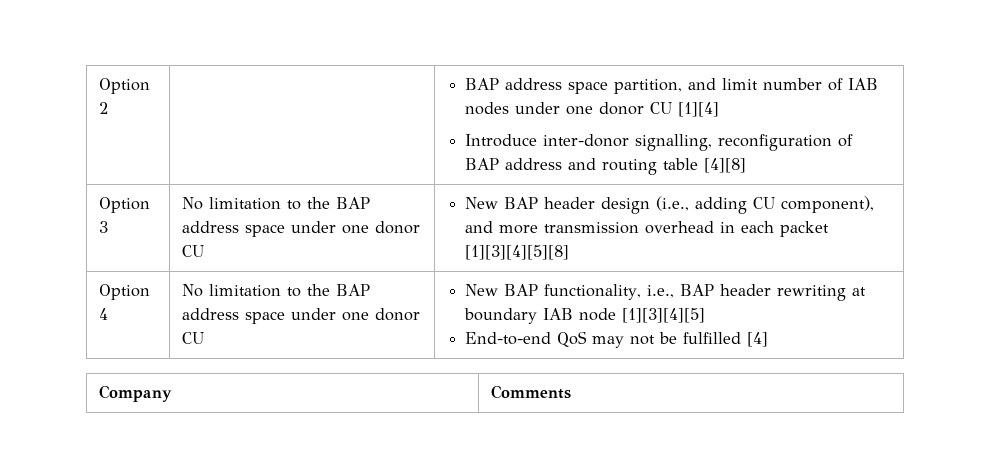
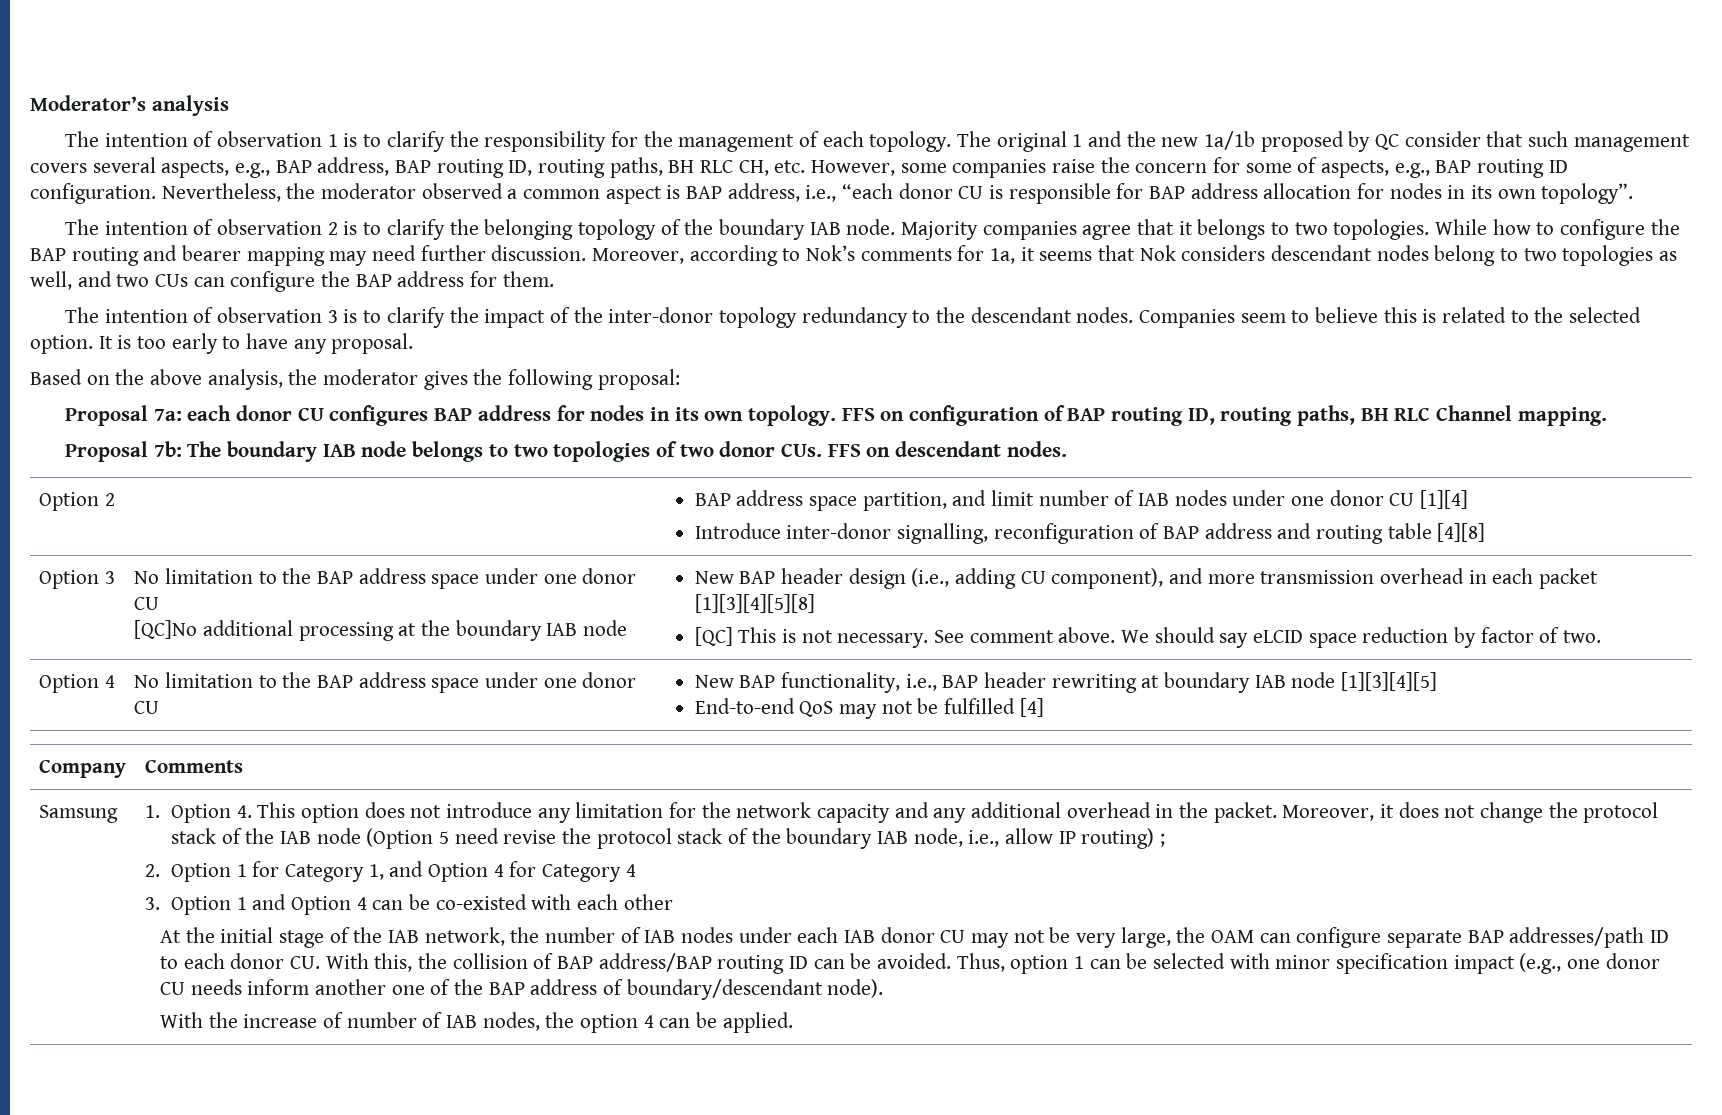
(98, 86) none -> [30,95,229,116] [65,131,1690,152] [30,157,1568,178] [30,183,1634,204] [65,219,1680,240] [30,245,1678,266] [30,271,554,292] [65,307,1641,328] [30,333,414,354] [30,369,680,390] [65,405,1607,426] [65,441,1067,462] Moderator’s analysis // The intention of observation 1 is to clarify the responsibility for the management of each topology. The original 1 and the new 1a/1b proposed by QC consider that such management covers several aspects, e.g., BAP address, BAP routing ID, routing paths, BH RLC CH, etc. However, some companies raise the concern for some of aspects, e.g., BAP routing ID configuration. Nevertheless, the moderator observed a common aspect is BAP address, i.e., “each donor CU is responsible for BAP address allocation for nodes in its own topology”. // The intention of observation 2 is to clarify the belonging topology of the boundary IAB node. Majority companies agree that it belongs to two topologies. While how to configure the BAP routing and bearer mapping may need further discussion. Moreover, according to Nok’s comments for 1a, it seems that Nok considers descendant nodes belong to two topologies as well, and two CUs can configure the BAP address for them. // The intention of observation 3 is to clarify the impact of the inter-donor topology redundancy to the descendant nodes. Companies seem to believe this is related to the selected option. It is too early to have any proposal. // Based on the above analysis, the moderator gives the following proposal: // Proposal 7a: each donor CU configures BAP address for nodes in its own topology. FFS on configuration of BAP routing ID, routing paths, BH RLC Channel mapping. // Proposal 7b: The boundary IAB node belongs to two topologies of two donor CUs. FFS on descendant nodes. //
(204, 251) none -> [134,620,628,641] // [QC]No additional processing at the boundary IAB node
(570, 252) none -> [694,627,1601,648] // [QC] This is not necessary. See comment above. We should say eLCID space reduction by factor of two.
(571, 392) none -> [39,805,119,823] [145,802,1659,823] [170,828,1165,849] [145,861,636,882] [145,894,673,915] [159,927,1670,948] [159,953,1660,974] [159,979,884,1000] [159,1012,793,1033] // Samsung | 1. Option 4. This option does not introduce any limitation for the network capacity and any additional overhead in the packet. Moreover, it does not change the protocol stack of the IAB node (Option 5 need revise the protocol stack of the boundary IAB node, i.e., allow IP routing) ; // 2. Option 1 for Category 1, and Option 4 for Category 4 // 3. Option 1 and Option 4 can be co-existed with each other // At the initial stage of the IAB network, the number of IAB nodes under each IAB donor CU may not be very large, the OAM can configure separate BAP addresses/path ID to each donor CU. With this, the collision of BAP address/BAP routing ID can be avoided. Thus, option 1 can be selected with minor specification impact (e.g., one donor CU needs inform another one of the BAP address of boundary/descendant node). // With the increase of number of IAB nodes, the option 4 can be applied.

